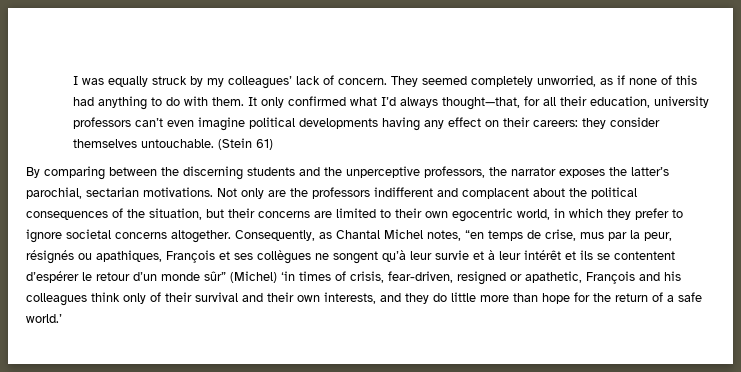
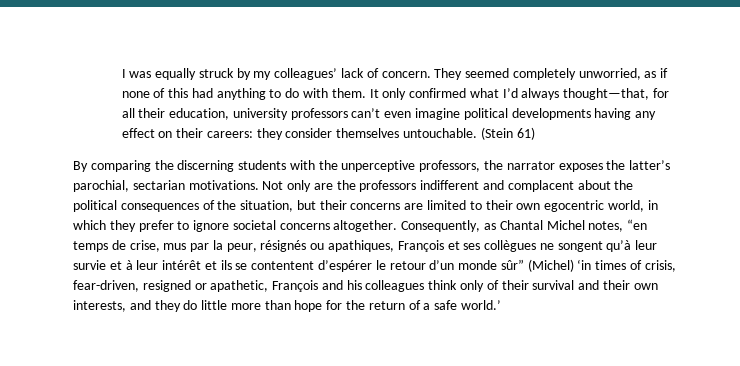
[109,167,157,176] between -> (151, 166) none
[299,167,320,176] and -> [289,160,315,170] with

